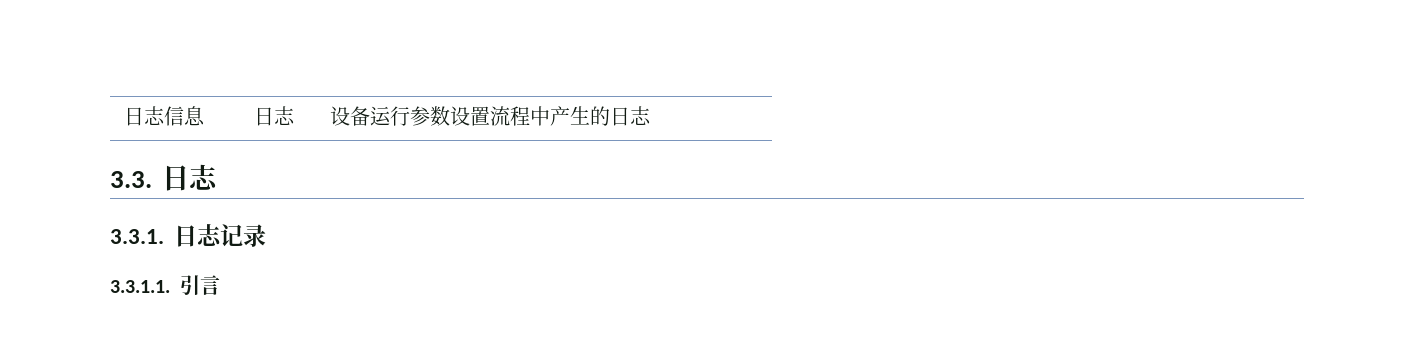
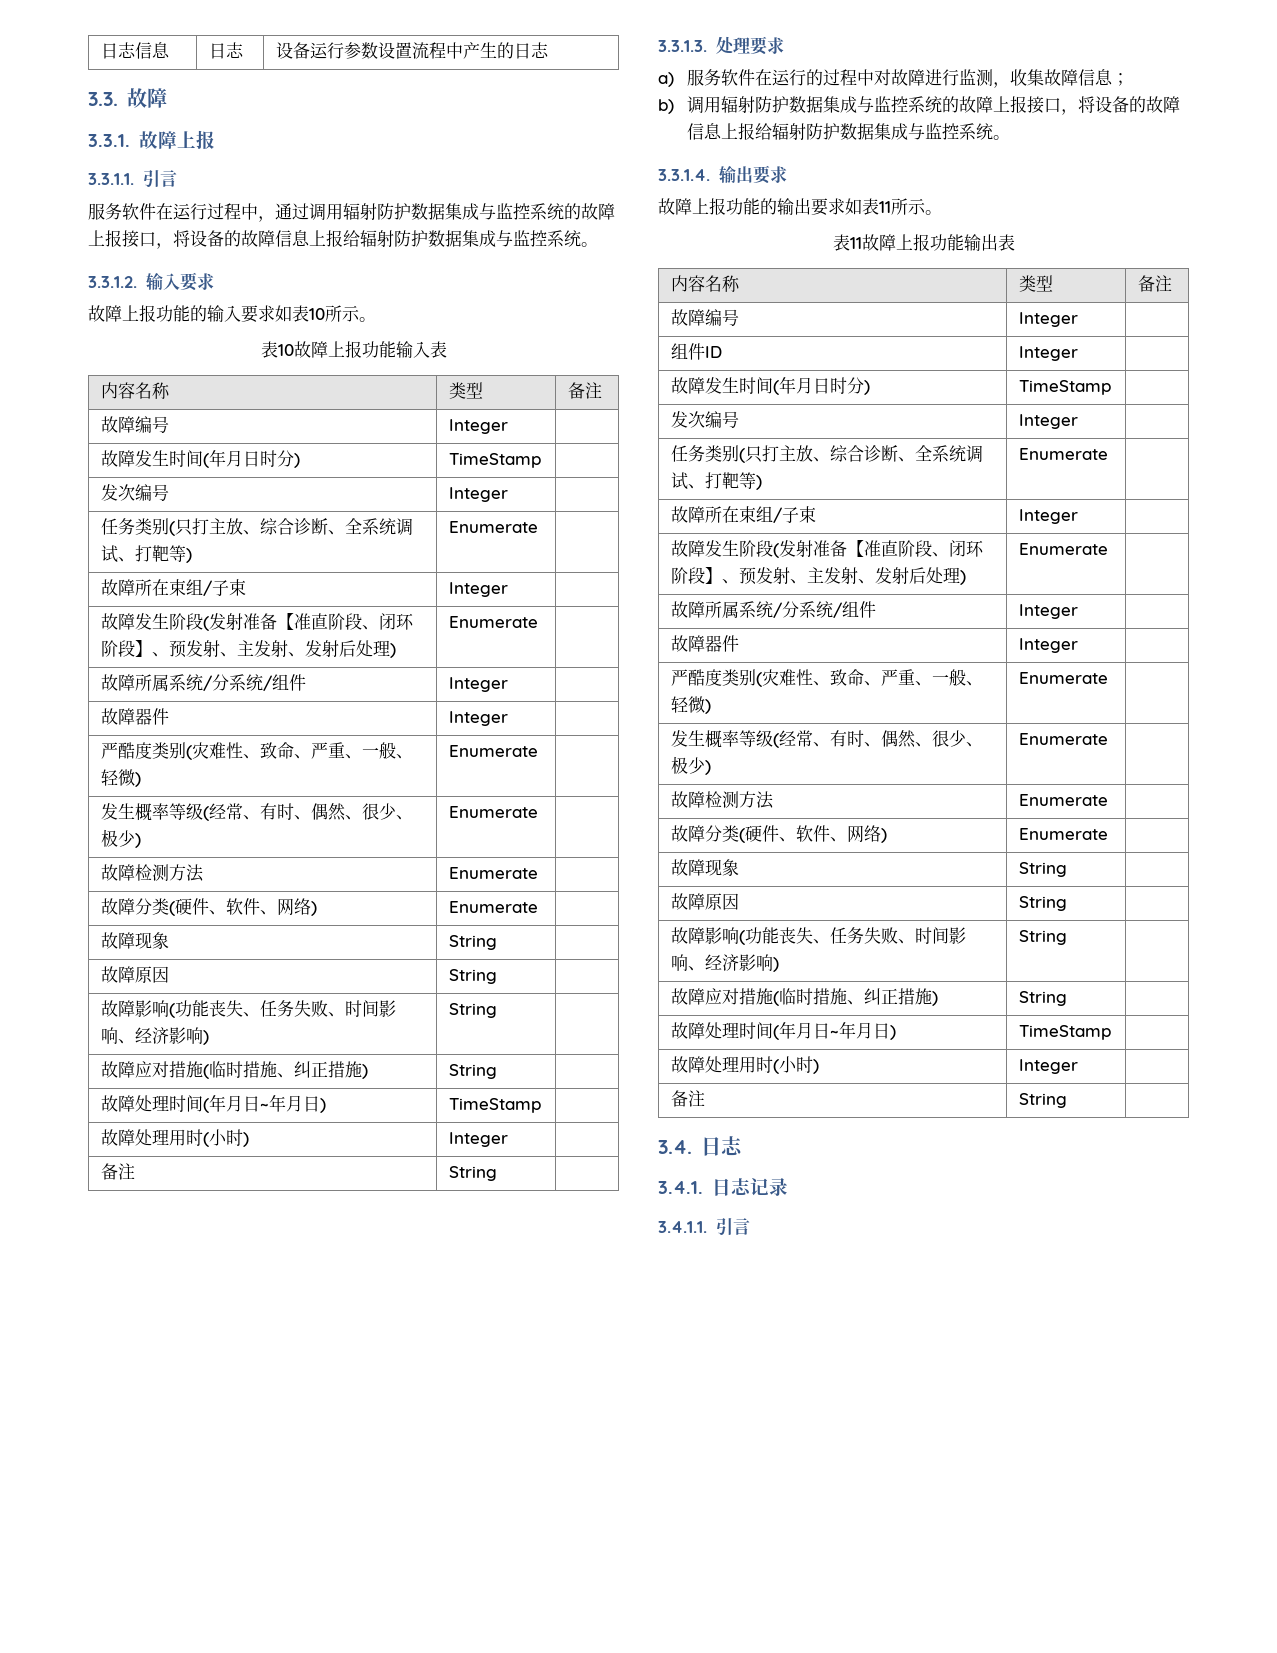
[162,164,219,191] [110,229,164,244] 日志 // 3.3.1. -> [126,88,167,108] [88,130,215,150] [88,170,177,188] [88,203,615,222] [88,230,598,249] [88,272,214,291] [88,305,376,323] [260,341,447,358] [101,382,171,399] [449,382,484,399] [568,382,603,399] [101,416,170,433] [449,419,509,434] [101,449,301,468] [449,453,542,468] [101,484,170,501] [449,487,509,502] [101,518,414,536] [101,545,193,563] [449,521,539,533] [101,579,247,596] [449,582,509,597] [101,613,415,631] [101,640,397,658] [449,616,539,628] [101,674,307,691] [449,677,509,692] [101,708,170,725] [449,711,509,726] [101,742,414,760] [101,769,142,787] [449,745,539,757] [101,803,414,821] [101,829,142,848] [449,806,539,818] [101,864,205,882] [449,867,539,879] [101,898,318,916] [449,901,539,913] [101,932,170,949] [449,935,498,950] [101,966,170,983] [449,969,498,984] [101,1000,397,1018] [101,1027,210,1045] [449,1003,498,1018] [101,1061,369,1079] [449,1064,498,1079] [101,1094,327,1113] [449,1098,542,1113] [101,1129,250,1147] [449,1132,509,1147] [101,1163,136,1180] [449,1166,498,1181] [658,36,784,55] [658,69,1129,88] [658,96,1180,115] [686,123,1010,140] [658,165,787,184] [658,198,942,216] [832,234,1015,251] [671,275,741,292] [1019,275,1054,292] [1138,275,1173,292] [671,309,740,326] [1019,312,1079,327] [671,343,723,360] [1019,346,1079,361] [671,376,871,395] [1019,380,1112,395] [671,411,740,428] [1019,414,1079,429] [671,445,984,463] [671,472,763,490] [1019,448,1109,460] [671,506,817,523] [1019,509,1079,524] [671,540,985,558] [671,567,967,585] [1019,543,1109,555] [671,601,877,618] [1019,604,1079,619] [671,635,740,652] [1019,638,1079,653] [671,669,984,687] [671,696,712,714] [1019,672,1109,684] [671,730,984,748] [671,756,712,775] [1019,733,1109,745] [671,791,775,809] [1019,794,1109,806] [671,825,888,843] [1019,828,1109,840] [671,859,740,876] [1019,862,1068,877] [671,893,740,910] [1019,896,1068,911] [671,927,967,945] [671,954,780,972] [1019,930,1068,945] [671,988,939,1006] [1019,991,1068,1006] [671,1021,897,1040] [1019,1025,1112,1040] [671,1056,820,1074] [1019,1059,1079,1074] [671,1090,706,1107] [1019,1093,1068,1108] [658,1136,743,1156] [658,1181,703,1194] 故障 // 3.3.1.故障上报 // 3.3.1.1.引言 // 服务软件在运行过程中，通过调用辐射防护数据集成与监控系统的故障上报接口，将设备的故障信息上报给辐射防护数据集成与监控系统。 // 3.3.1.2.输入要求 // 故障上报功能的输入要求如表10所示。 // 表10故障上报功能输入表 // 内容名称 | 类型 | 备注 // 故障编号 | Integer | // 故障发生时间(年月日时分) | TimeStamp | // 发次编号 | Integer | // 任务类别(只打主放、综合诊断、全系统调试、打靶等) | Enumerate | // 故障所在束组/子束 | Integer | // 故障发生阶段(发射准备【准直阶段、闭环阶段】、预发射、主发射、发射后处理) | Enumerate | // 故障所属系统/分系统/组件 | Integer | // 故障器件 | Integer | // 严酷度类别(灾难性、致命、严重、一般、轻微) | Enumerate | // 发生概率等级(经常、有时、偶然、很少、极少) | Enumerate | // 故障检测方法 | Enumerate | // 故障分类(硬件、软件、网络) | Enumerate | // 故障现象 | String | // 故障原因 | String | // 故障影响(功能丧失、任务失败、时间影响、经济影响) | String | // 故障应对措施(临时措施、纠正措施) | String | // 故障处理时间(年月日~年月日) | TimeStamp | // 故障处理用时(小时) | Integer | // 备注 | String | // 3.3.1.3.处理要求 // a)服务软件在运行的过程中对故障进行监测，收集故障信息； // b)调用辐射防护数据集成与监控系统的故障上报接口，将设备的故障信息上报给辐射防护数据集成与监控系统。 // 3.3.1.4.输出要求 // 故障上报功能的输出要求如表11所示。 // 表11故障上报功能输出表 // 内容名称 | 类型 | 备注 // 故障编号 | Integer | // 组件ID | Integer | // 故障发生时间(年月日时分) | TimeStamp | // 发次编号 | Integer | // 任务类别(只打主放、综合诊断、全系统调试、打靶等) | Enumerate | // 故障所在束组/子束 | Integer | // 故障发生阶段(发射准备【准直阶段、闭环阶段】、预发射、主发射、发射后处理) | Enumerate | // 故障所属系统/分系统/组件 | Integer | // 故障器件 | Integer | // 严酷度类别(灾难性、致命、严重、一般、轻微) | Enumerate | // 发生概率等级(经常、有时、偶然、很少、极少) | Enumerate | // 故障检测方法 | Enumerate | // 故障分类(硬件、软件、网络) | Enumerate | // 故障现象 | String | // 故障原因 | String | // 故障影响(功能丧失、任务失败、时间影响、经济影响) | String | // 故障应对措施(临时措施、纠正措施) | String | // 故障处理时间(年月日~年月日) | TimeStamp | // 故障处理用时(小时) | Integer | // 备注 | String | // 3.4.日志 // 3.4.1.
[110,280,170,293] 3.3.1.1. -> [658,1221,707,1233] 3.4.1.1.

